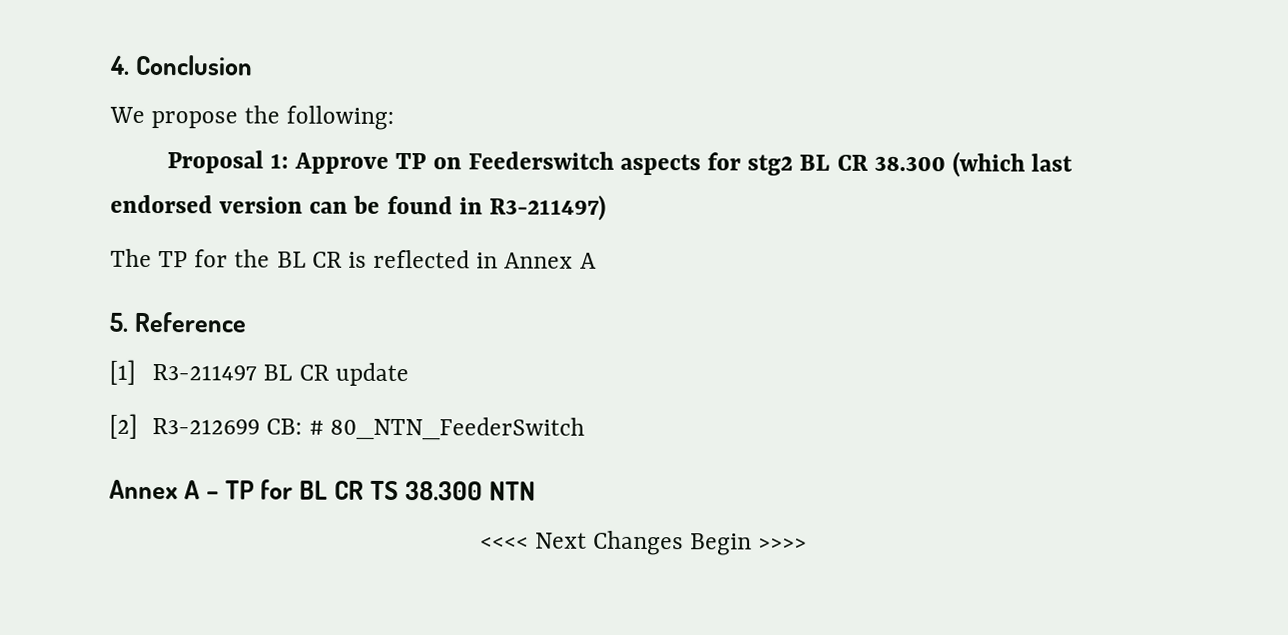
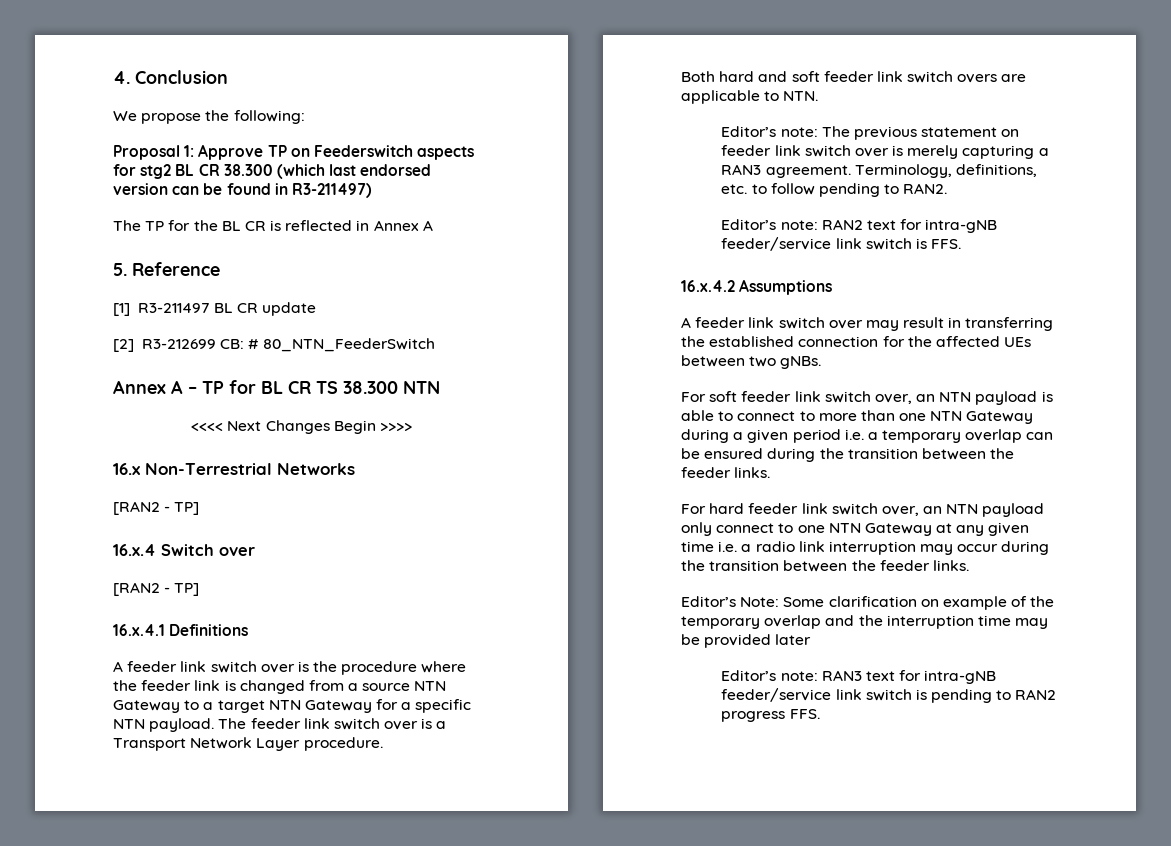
(808, 543) none -> [113,463,355,475] [113,501,200,515] [113,544,255,556] [113,582,200,596] [113,624,249,636] [113,661,467,675] [113,680,447,694] [113,699,472,713] [113,718,447,732] [113,737,383,751] [681,71,1027,83] [681,90,819,104] [721,126,1020,140] [721,145,1049,159] [721,164,1037,178] [721,183,948,197] [721,219,998,233] [721,237,962,251] [681,279,833,295] [681,317,1054,331] [681,336,1032,347] [681,355,822,369] [681,391,1053,405] [681,410,1034,424] [681,429,1054,443] [681,448,1015,462] [681,467,771,478] [681,503,1045,517] [681,522,1030,536] [681,541,1050,555] [681,560,969,572] [681,596,1055,610] [681,615,1049,629] [681,634,812,648] [721,670,997,684] [721,688,1057,703] [721,709,820,722] // 16.x Non-Terrestrial Networks // [RAN2 - TP] // 16.x.4 Switch over // [RAN2 - TP] // 16.x.4.1 Definitions // A feeder link switch over is the procedure where the feeder link is changed from a source NTN Gateway to a target NTN Gateway for a specific NTN payload. The feeder link switch over is a Transport Network Layer procedure. // Both hard and soft feeder link switch overs are applicable to NTN. // Editor’s note: The previous statement on feeder link switch over is merely capturing a RAN3 agreement. Terminology, definitions, etc. to follow pending to RAN2. // Editor’s note: RAN2 text for intra-gNB feeder/service link switch is FFS. // 16.x.4.2 Assumptions // A feeder link switch over may result in transferring the established connection for the affected UEs between two gNBs. // For soft feeder link switch over, an NTN payload is able to connect to more than one NTN Gateway during a given period i.e. a temporary overlap can be ensured during the transition between the feeder links. // For hard feeder link switch over, an NTN payload only connect to one NTN Gateway at any given time i.e. a radio link interruption may occur during the transition between the feeder links. // Editor’s Note: Some clarification on example of the temporary overlap and the interruption time may be provided later // Editor’s note: RAN3 text for intra-gNB feeder/service link switch is pending to RAN2 progress FFS.

